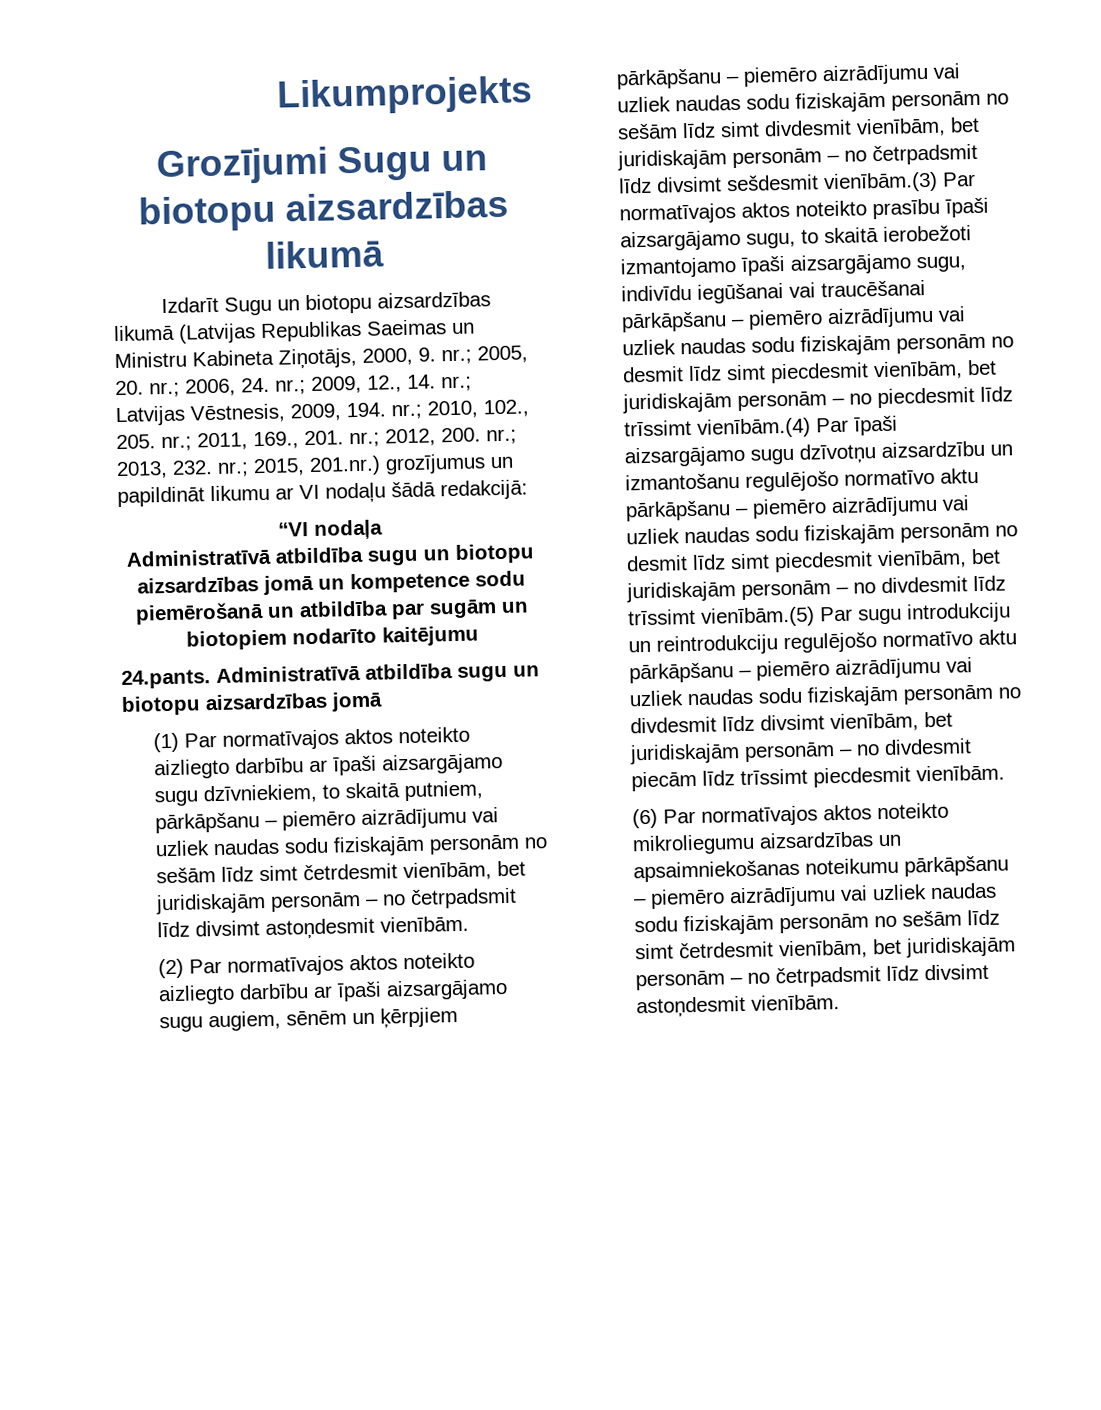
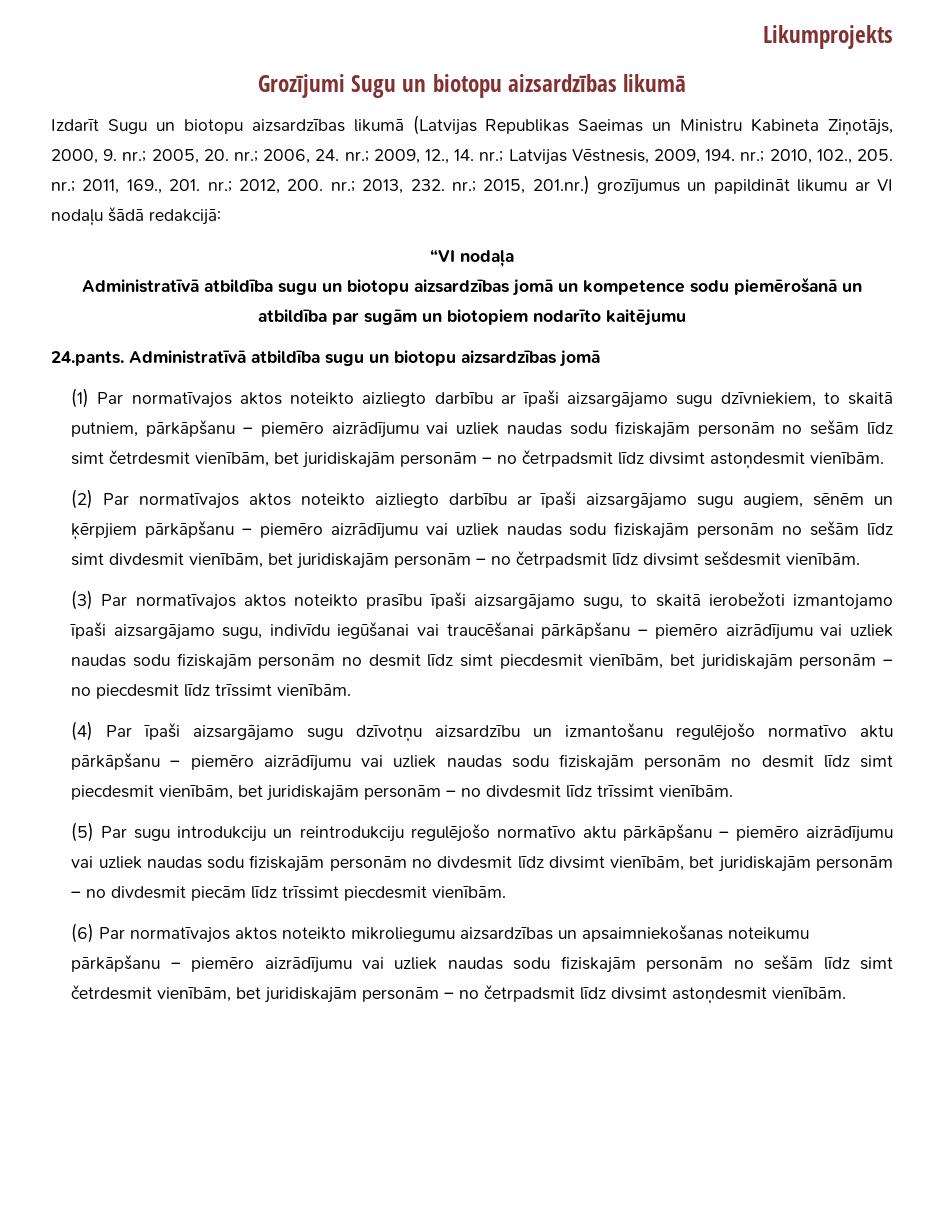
[823,171,939,194] vienībām.(3) -> [786,553,861,565] [71,590,94,610] vienībām. // (3)
[697,417,812,439] vienībām.(4) -> [277,684,352,696] [71,721,94,741] vienībām. // (4)
[701,606,816,628] vienībām.(5) -> [659,785,734,797] [71,822,95,842] vienībām. // (5)

